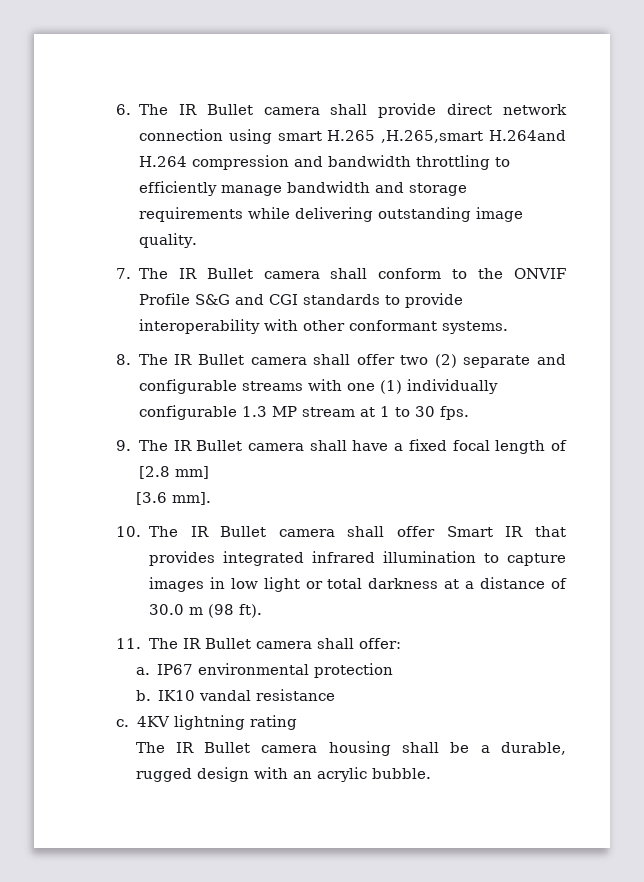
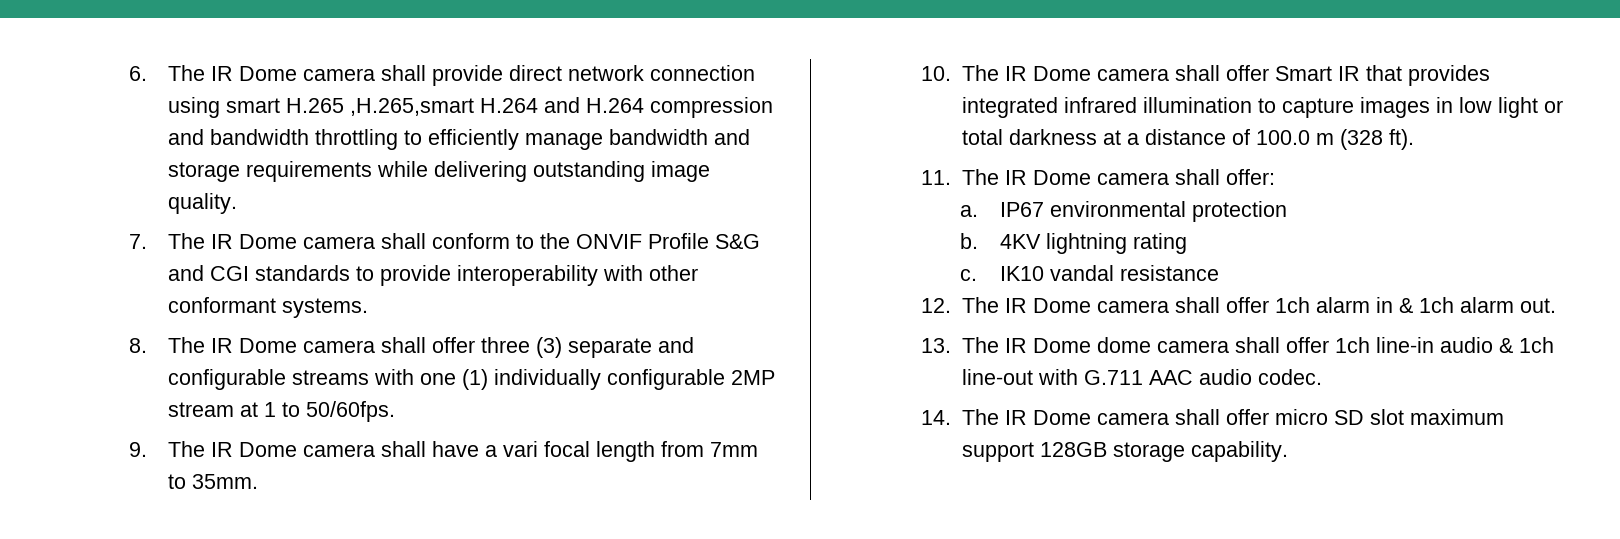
[206,104,253,115] Bullet -> [239,66,298,81] Dome
[489,130,566,141] H.264and -> [480,97,581,113] H.264 and
[206,268,253,279] Bullet -> [239,234,298,249] Dome
[198,354,457,368] Bullet camera shall offer two (2) -> [239,337,563,358] Dome camera shall offer three (3)
[241,406,297,417] 1.3 MP -> [731,370,776,385] 2MP
[414,406,469,420] 30 fps. -> [306,401,396,422] 50/60fps.
[196,440,243,451] Bullet -> [239,442,298,457] Dome
[408,439,447,451] fixed -> [503,441,539,457] vari
[551,440,568,451] [138,466,209,479] [135,492,211,505] of [2.8 mm] // [3.6 mm]. -> [661,441,759,457] [168,474,259,489] from 7mm to 35mm.
[220,526,267,537] Bullet -> [1032,66,1091,81] Dome
[148,604,234,618] 30.0 m (98 -> [1255,129,1383,150] 100.0 m (328
[204,638,251,649] Bullet -> [1032,170,1091,185] Dome
(151, 695) none -> [999,233,1187,254] [960,269,978,281] 4KV lightning rating // c.
[116,715,297,730] [135,741,566,756] [135,767,431,782] c. 4KV lightning rating // The IR Bullet camera housing shall be a durable, rugged design with an acrylic bubble. -> [920,297,1556,313] [920,337,1554,353] [961,369,1322,385] [920,409,1504,425] [961,441,1288,462] 12. The IR Dome camera shall offer 1ch alarm in & 1ch alarm out. // 13. The IR Dome dome camera shall offer 1ch line-in audio & 1ch line-out with G.711 AAC audio codec. // 14. The IR Dome camera shall offer micro SD slot maximum support 128GB storage capability.

